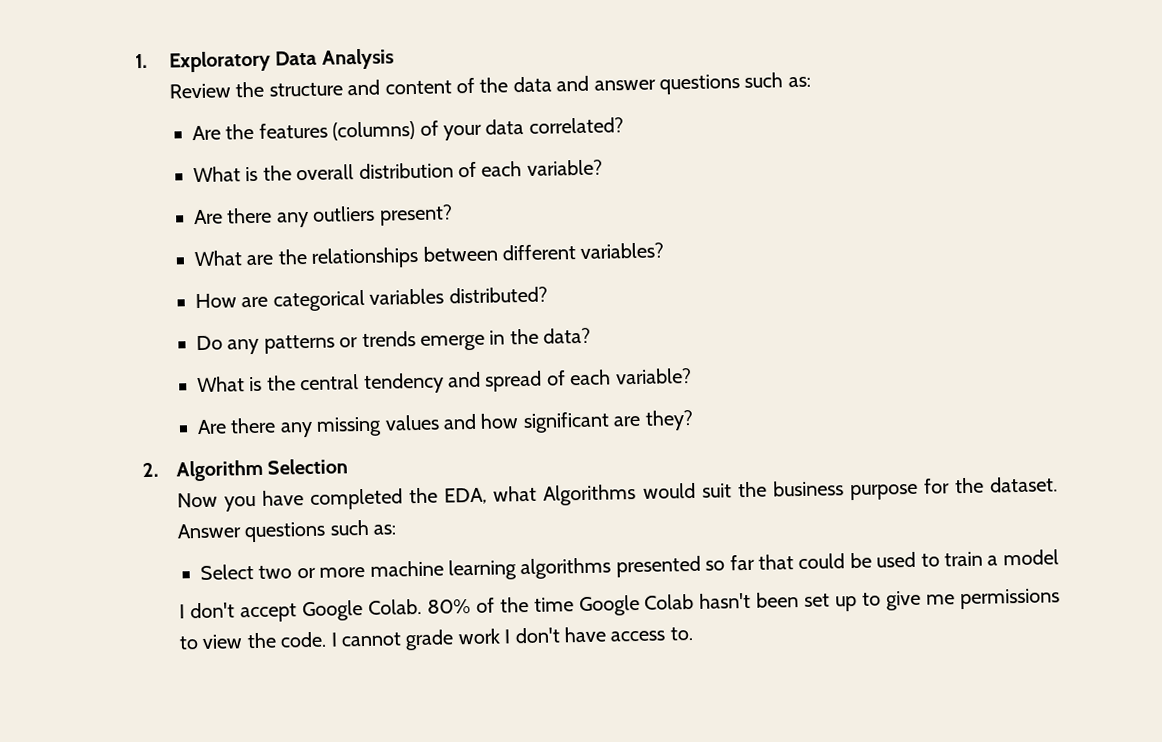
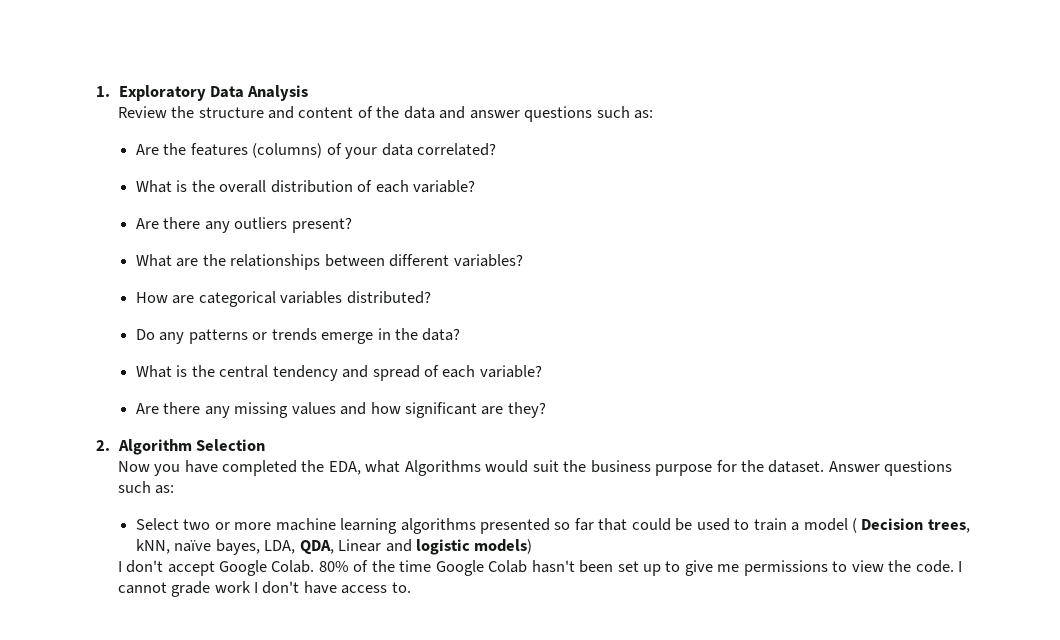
(1059, 557) none -> [851,518,970,533] [135,539,533,555] ( Decision trees, kNN, naïve bayes, LDA, QDA, Linear and logistic models)

